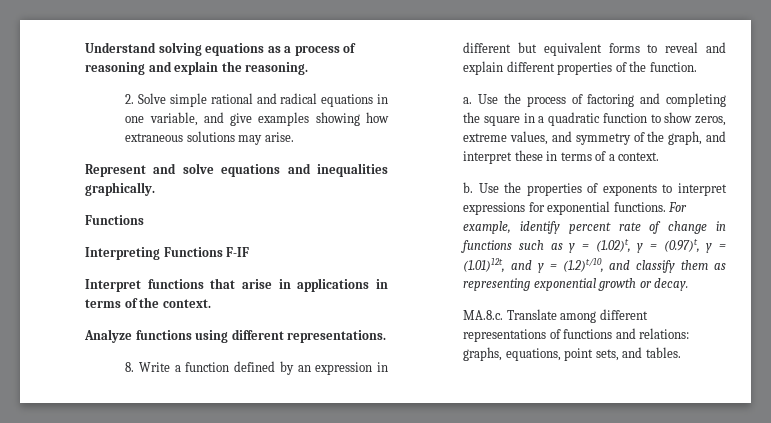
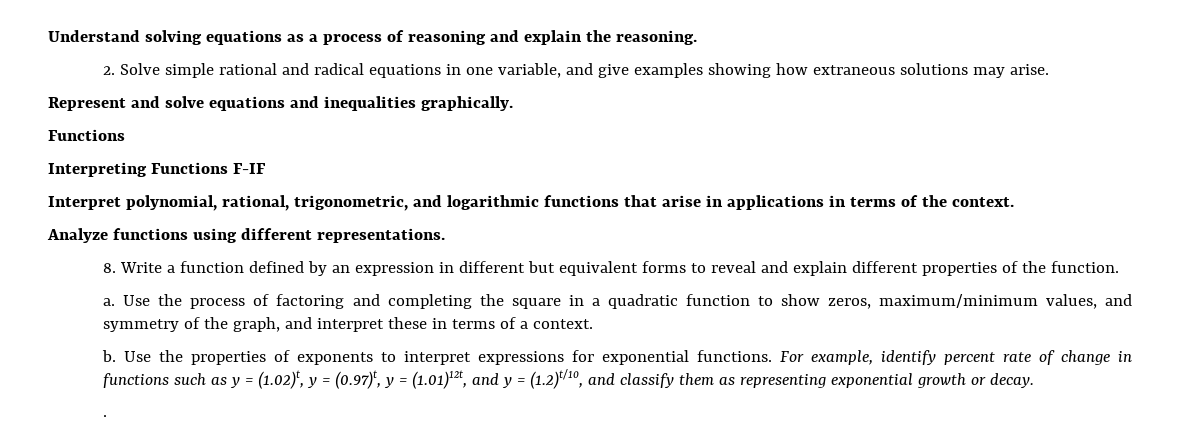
(141, 285) none -> [125,195,539,211] polynomial, rational, trigonometric, and logarithmic
[463,133,508,142] extreme -> [878,294,1038,308] maximum/minimum
[463,309,648,323] [463,328,690,342] [463,347,681,361] MA.8.c. Translate among different representations of functions and relations: graphs, equations, point sets, and tables. -> [103,415,108,417] .

